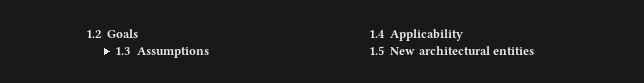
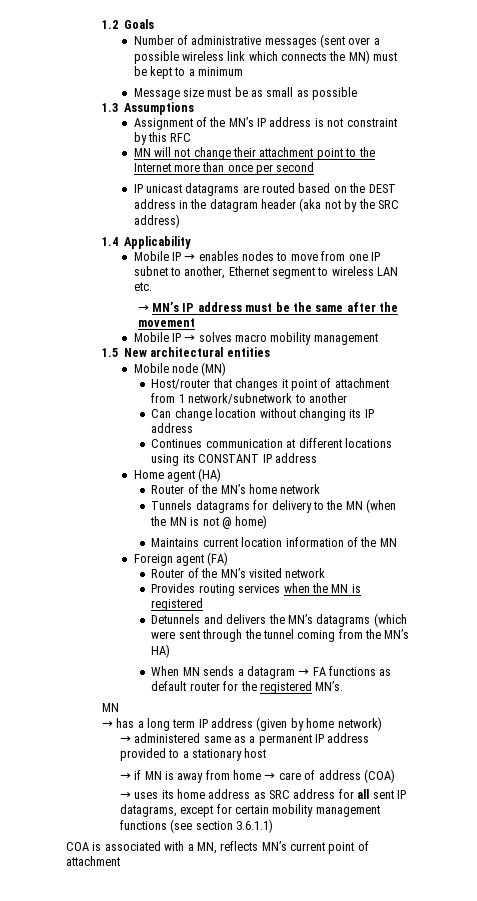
[115,47,209,58] [369,29,464,41] [369,46,535,55] 1.3 Assumptions // 1.4 Applicability // 1.5 New architectural entities -> [133,34,380,48] [133,50,398,64] [133,66,244,79] [133,87,358,100] [101,102,195,115] [133,117,397,130] [133,132,192,145] [133,147,375,160] [133,162,315,175] [133,183,396,196] [133,198,399,212] [133,214,180,228] [101,236,192,249] [133,251,380,261] [133,266,399,279] [133,282,152,291] [137,302,399,312] [137,318,195,327] [133,332,378,345] [101,347,270,357] [133,362,227,376] [151,378,389,391] [151,393,347,404] [151,408,374,421] [151,423,194,433] [151,438,392,448] [151,453,317,466] [133,468,222,482] [151,484,321,494] [151,499,397,513] [150,515,268,529] [151,537,397,547] [133,552,229,566] [151,568,326,578] [151,583,361,596] [151,598,204,611] [151,613,407,627] [151,629,410,642] [151,644,171,658] [151,666,392,679] [151,681,344,694] [101,703,119,712] [101,717,382,731] [119,733,370,746] [119,748,267,761] [119,769,395,783] [119,789,406,799] [119,804,380,817] [119,819,273,833] [66,841,369,854] [66,856,120,866] Number of administrative messages (sent over a possible wireless link which connects the MN) must be kept to a minimum // Message size must be as small as possible // 1.3 Assumptions // Assignment of the MN’s IP address is not constraint by this RFC // MN will not change their attachment point to the Internet more than once per second // IP unicast datagrams are routed based on the DEST address in the datagram header (aka not by the SRC address) // 1.4 Applicability // Mobile IP → enables nodes to move from one IP subnet to another, Ethernet segment to wireless LAN etc. // → MN’s IP address must be the same after the movement // Mobile IP → solves macro mobility management // 1.5 New architectural entities // Mobile node (MN) // Host/router that changes it point of attachment from 1 network/subnetwork to another // Can change location without changing its IP address // Continues communication at different locations using its CONSTANT IP address // Home agent (HA) // Router of the MN’s home network // Tunnels datagrams for delivery to the MN (when the MN is not @ home) // Maintains current location information of the MN // Foreign agent (FA) // Router of the MN’s visited network // Provides routing services when the MN is registered // Detunnels and delivers the MN’s datagrams (which were sent through the tunnel coming from the MN’s HA) // When MN sends a datagram → FA functions as default router for the registered MN’s. // MN // → has a long term IP address (given by home network) // → administered same as a permanent IP address provided to a stationary host // → if MN is away from home → care of address (COA) // → uses its home address as SRC address for all sent IP datagrams, except for certain mobility management functions (see section 3.6.1.1) // COA is associated with a MN, reflects MN’s current point of attachment

